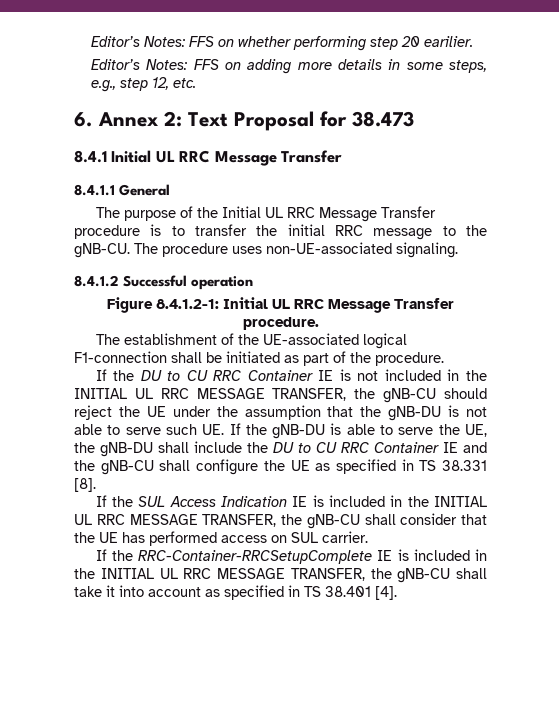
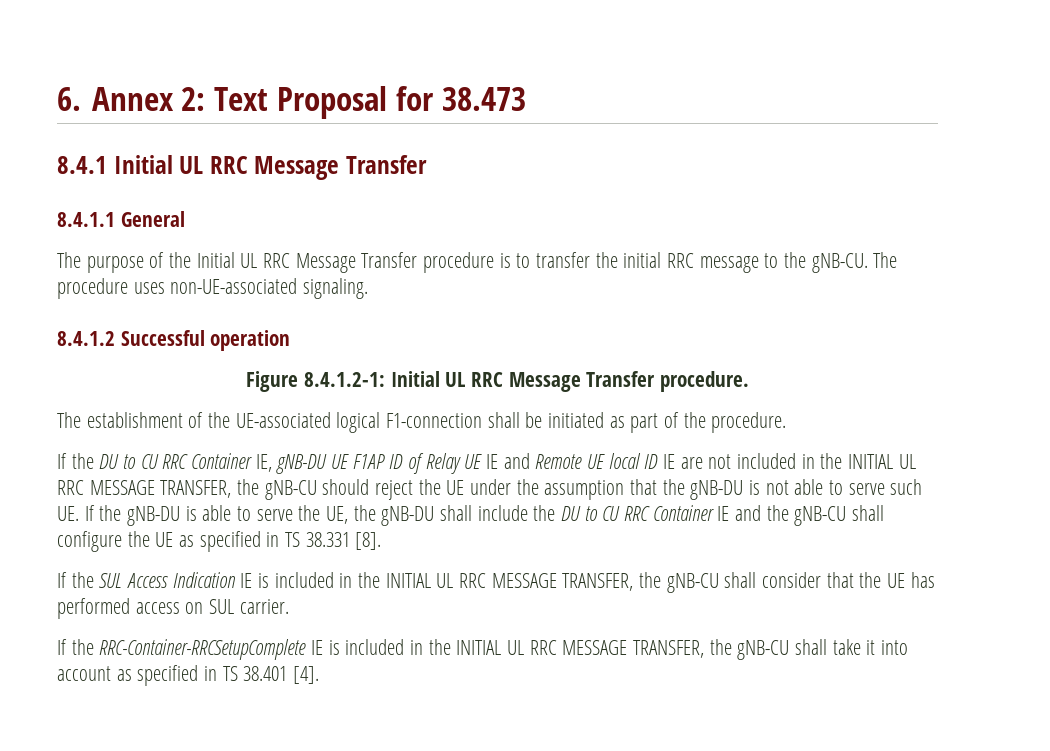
[90,36,473,51] [90,59,488,74] [90,77,196,92] Editor’s Notes: FFS on whether performing step 20 earilier. // Editor’s Notes: FFS on adding more details in some steps, e.g., step 12, etc. // -> (57, 99) none
[318,369,351,381] IE is -> [255,453,703,474] IE, gNB-DU UE F1AP ID of Relay UE IE and Remote UE local ID IE are

